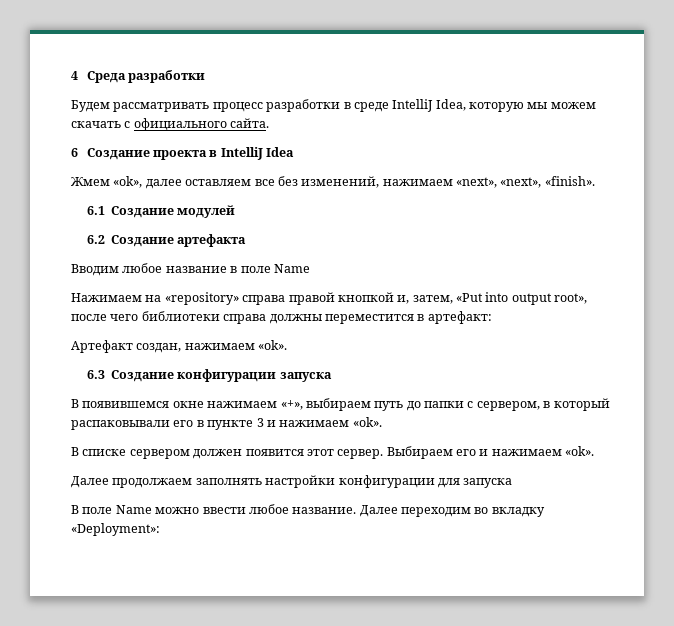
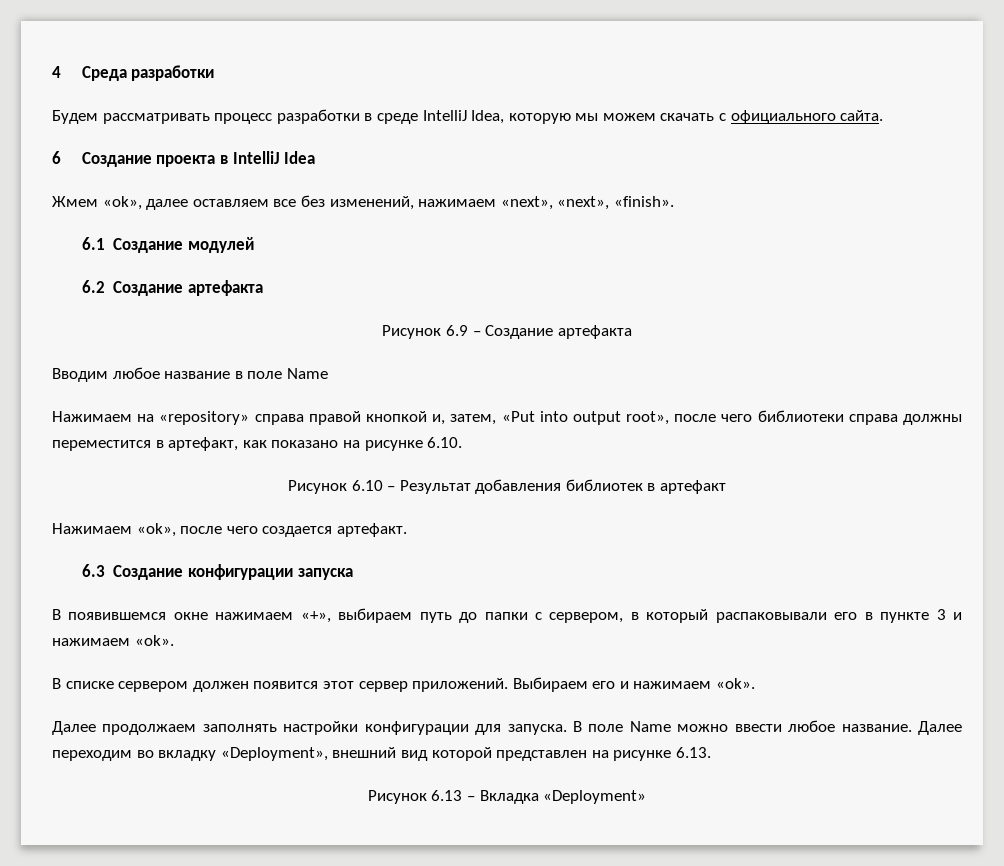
(247, 240) none -> [382,325,632,339] // Рисунок 6.9 – Создание артефакта
[427,311,492,324] [71,340,288,353] артефакт: // Артефакт создан, нажимаем «ok». -> [168,437,463,451] [287,479,727,494] [52,523,407,537] артефакт, как показано на рисунке 6.10. // Рисунок 6.10 – Результат добавления библиотек в артефакт // Нажимаем «ok», после чего создается артефакт.
[337,449,384,459] сервер. -> [358,678,509,692] сервер приложений.
[463,478,513,488] запуска // -> [507,724,567,735] запуска.
[71,523,160,536] «Deployment»: -> [220,747,711,761] [367,790,647,804] «Deployment», внешний вид которой представлен на рисунке 6.13. // Рисунок 6.13 – Вкладка «Deployment»

